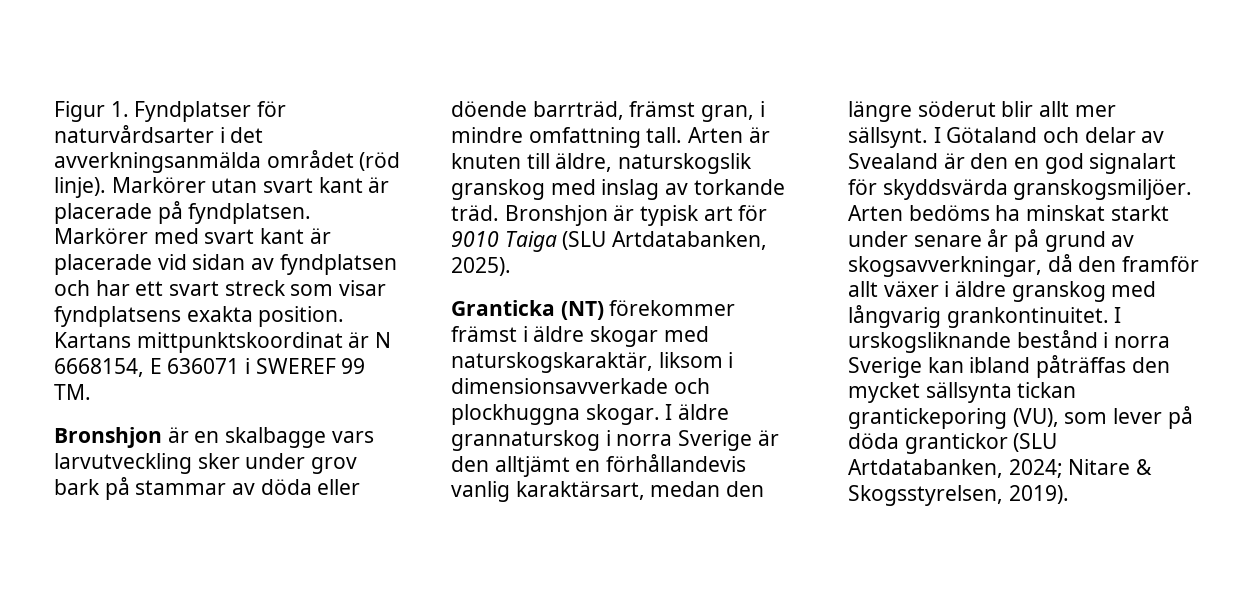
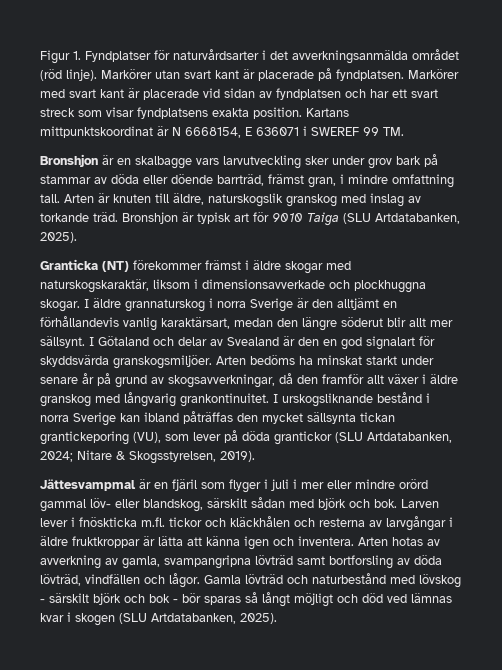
(1069, 494) none -> [40,479,428,493] [40,497,439,512] [40,516,453,531] [40,536,440,550] [40,555,442,569] [40,573,461,588] [40,592,452,607] [40,612,277,626] // Jättesvampmal är en fjäril som flyger i juli i mer eller mindre orörd gammal löv- eller blandskog, särskilt sådan med björk och bok. Larven lever i fnöskticka m.fl. tickor och kläckhålen och resterna av larvgångar i äldre fruktkroppar är lätta att känna igen och inventera. Arten hotas av avverkning av gamla, svampangripna lövträd samt bortforsling av döda lövträd, vindfällen och lågor. Gamla lövträd och naturbestånd med lövskog - särskilt björk och bok - bör sparas så långt möjligt och död ved lämnas kvar i skogen (SLU Artdatabanken, 2025).

